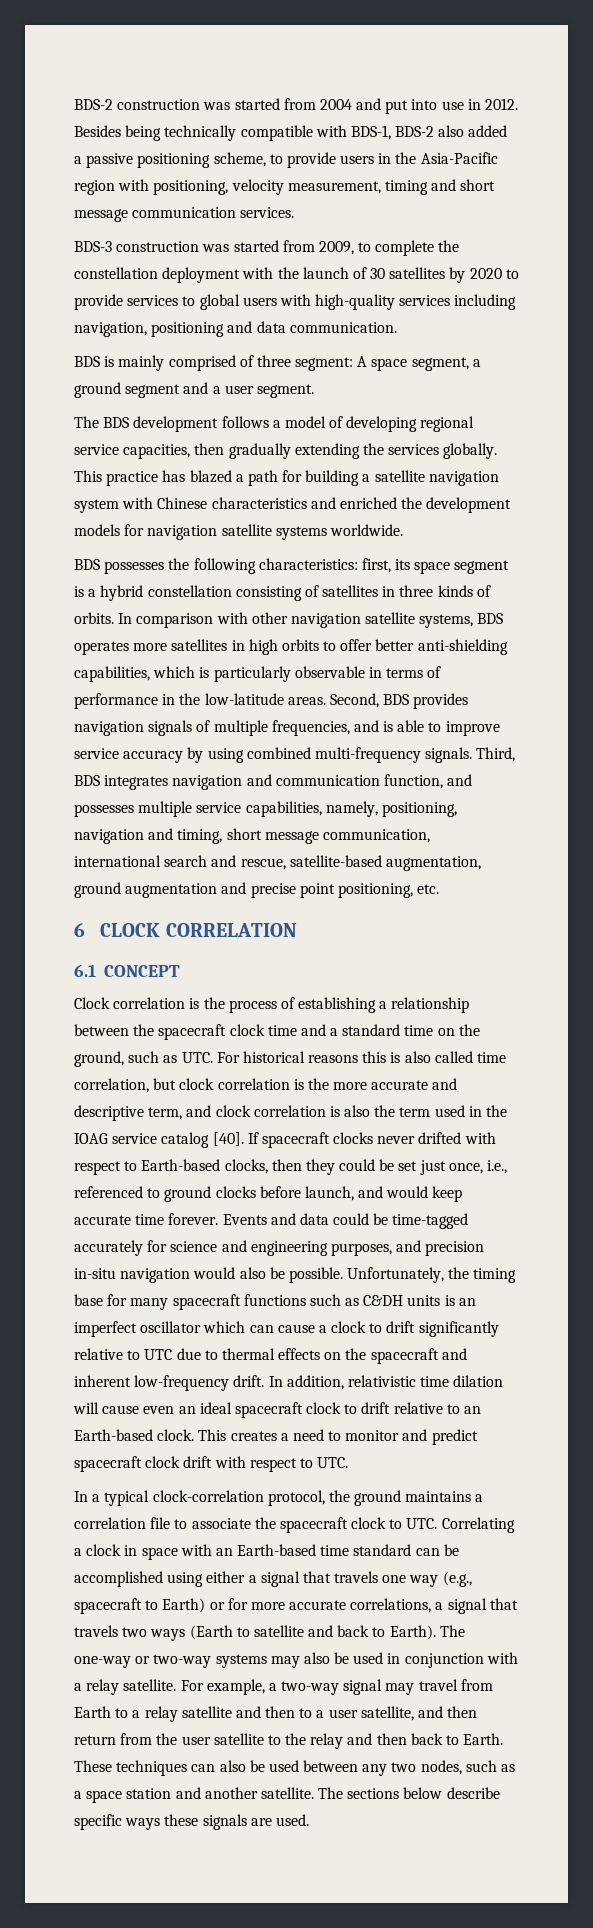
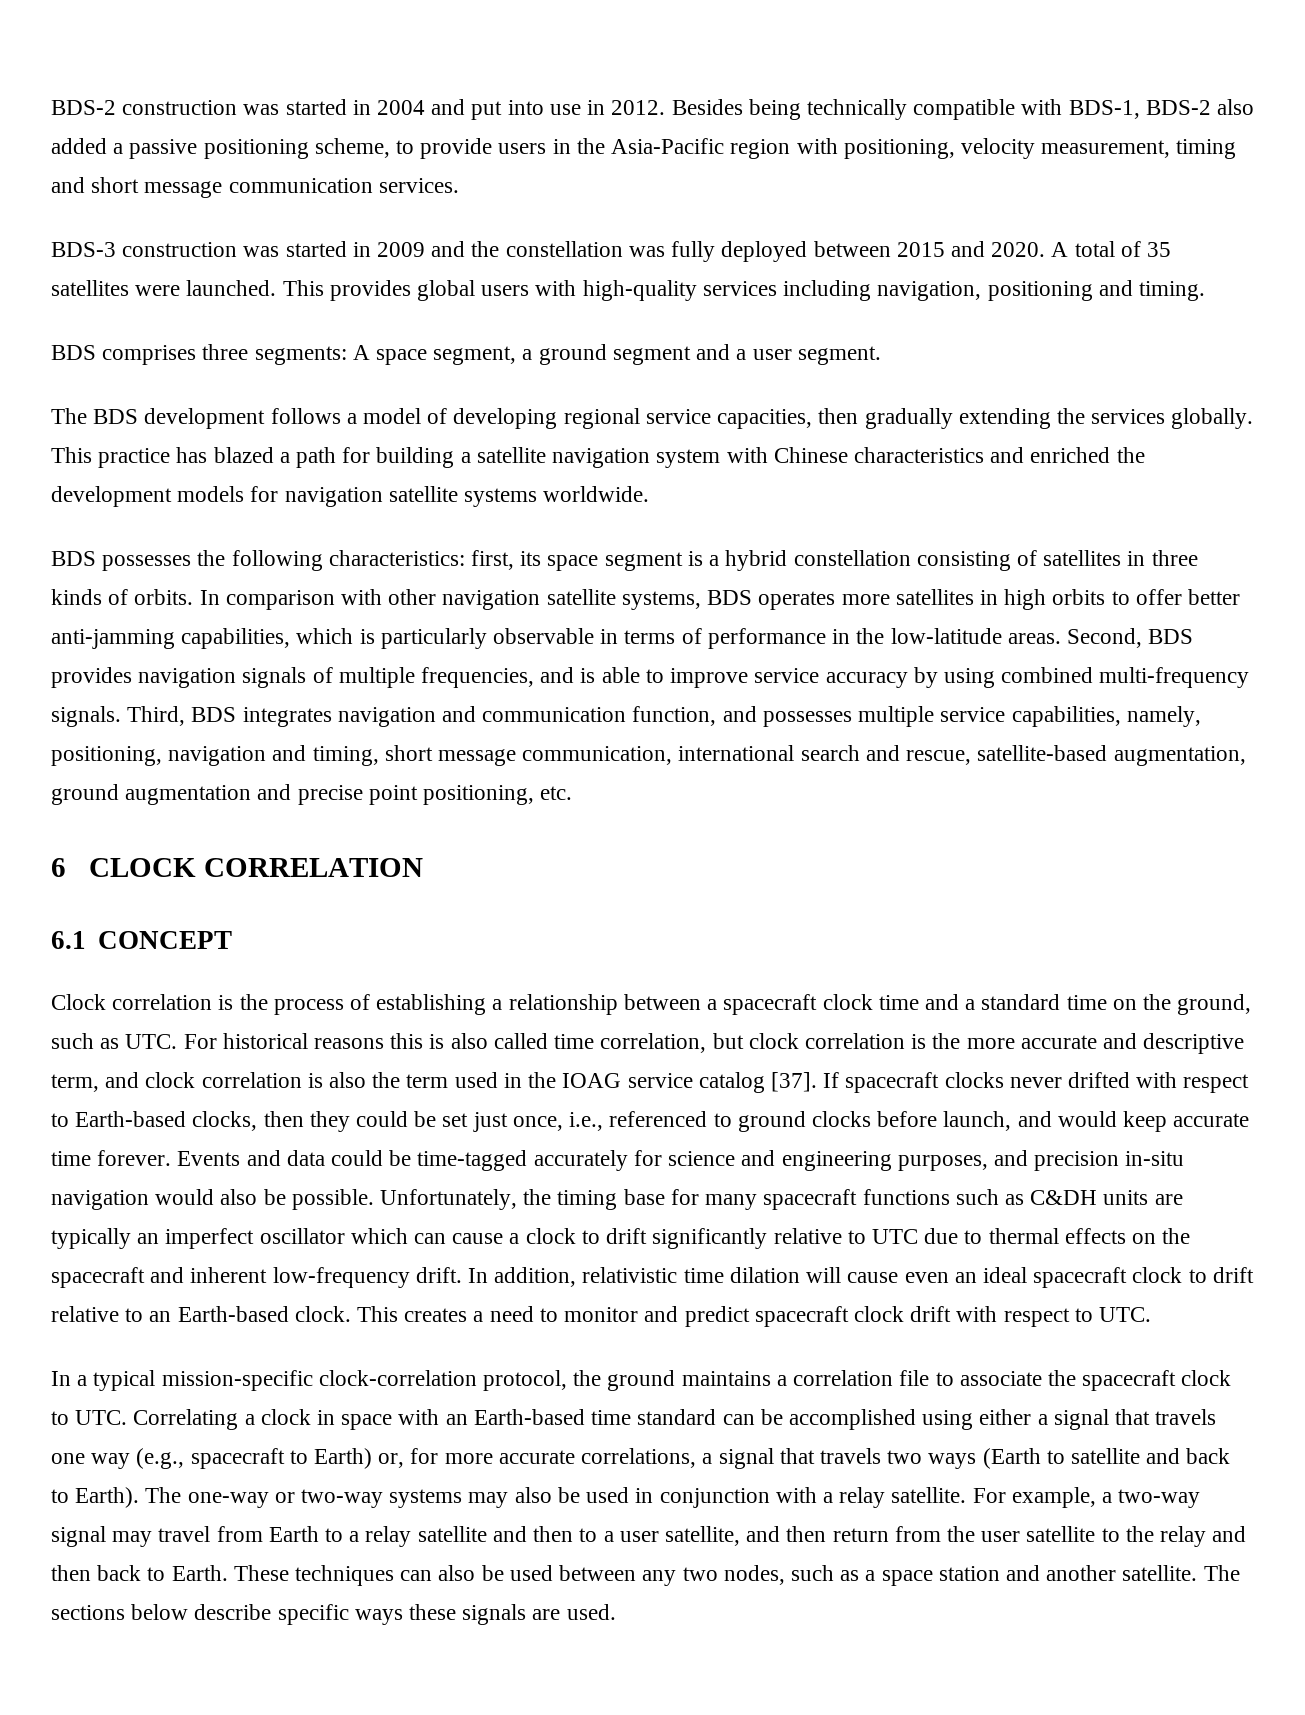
[283,98,316,110] from -> [352,100,371,115] in
[282,240,460,256] [74,267,519,283] [74,294,196,310] from 2009, to complete the constellation deployment with the launch of 30 satellites by 2020 to provide services to -> [352,241,1171,262] [51,280,411,301] in 2009 and the constellation was fully deployed between 2015 and 2020. A total of 35 satellites were launched. This provides
[256,321,397,333] [74,355,354,371] data communication. // BDS is mainly comprised of three segment: -> [1138,281,1205,301] [51,344,347,365] timing. // BDS comprises three segments:
[417,639,508,655] anti-shielding -> [51,629,175,649] anti-jamming
[133,1024,155,1036] the -> [707,999,718,1010] a
[212,1132,244,1146] [40]. -> [770,1072,817,1092] [37].
[444,1295,455,1306] is -> [1154,1194,1183,1205] [51,1228,131,1249] are typically
(150, 1498) none -> [161,1370,313,1391] mission-specific
[209,1602,225,1610] or -> [378,1453,405,1468] or,

